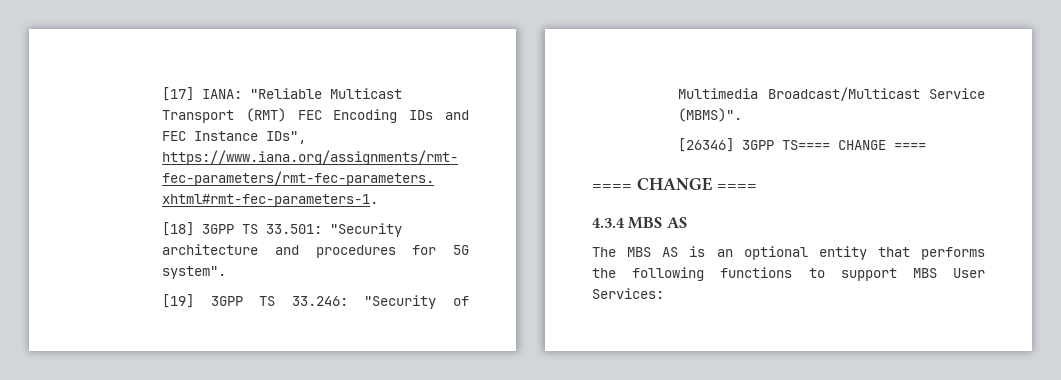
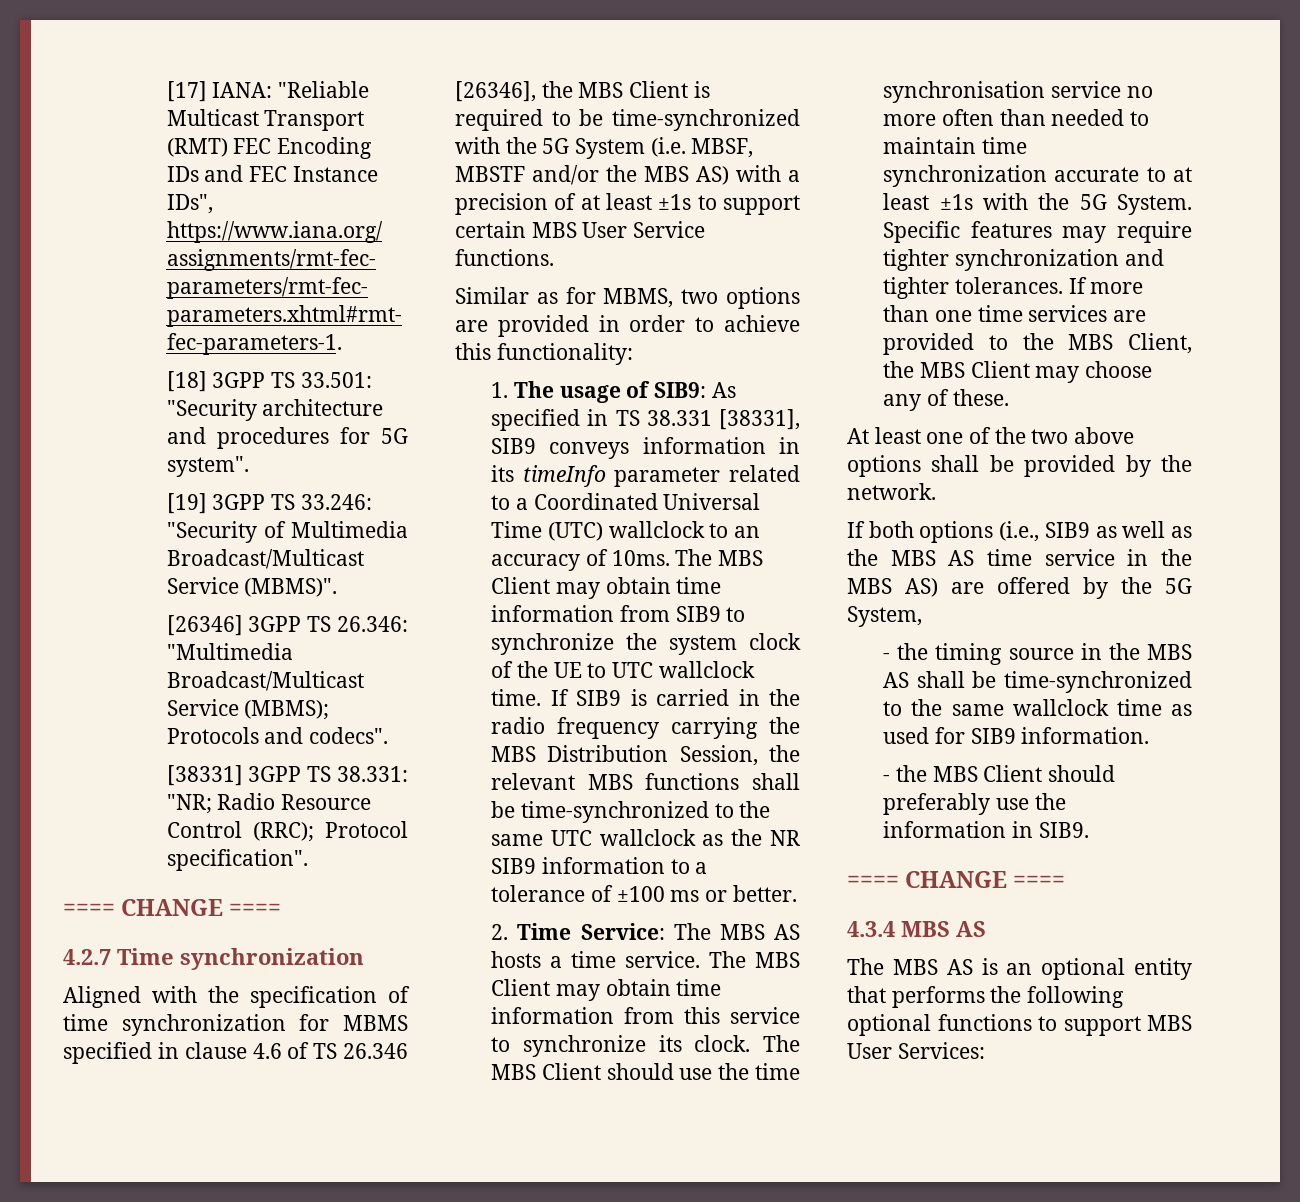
[782,140,927,150] TS==== CHANGE ==== -> [307,616,408,632] [166,643,293,660] [166,671,364,691] [166,699,330,720] [166,727,388,744] [166,765,408,786] [166,793,371,814] [166,821,408,842] [166,849,308,871] [63,899,282,916] [63,948,364,970] [63,986,410,1008] [63,1014,409,1036] [63,1042,409,1064] [455,81,710,102] [455,109,800,131] [455,137,754,159] [455,165,800,185] [455,193,800,215] [455,221,706,238] [455,249,554,266] [455,287,800,309] [455,315,800,337] [455,343,633,365] [491,381,736,403] [491,409,800,431] [491,437,800,459] [491,465,800,487] [491,493,761,510] [491,521,760,541] [491,549,763,571] [491,577,722,599] [491,605,746,622] [491,633,801,655] [491,661,755,678] [491,689,800,706] [491,717,800,739] [491,745,800,766] [491,773,800,790] [491,801,771,823] [491,829,800,846] [491,857,708,874] [491,885,797,902] [491,923,800,940] [491,951,800,968] [491,979,722,1001] [491,1007,800,1024] [491,1035,800,1057] [491,1063,800,1080] [883,81,1153,103] [883,109,1149,126] [883,137,1027,154] [883,165,1192,187] [883,193,1192,215] [883,221,1192,243] [883,249,1164,271] [883,277,1144,299] [883,305,1146,322] [883,333,1192,355] [883,361,1152,383] [883,389,1009,411] [847,427,1135,444] [847,455,1192,477] [847,483,936,500] [847,521,1192,543] [847,549,1192,566] [847,577,1192,599] [847,606,922,627] [883,643,1192,665] [883,671,1192,693] [883,699,1192,716] [883,727,1150,744] [883,765,1115,782] [883,793,1066,815] [883,821,1089,838] TS 26.346: "Multimedia Broadcast/Multicast Service (MBMS); Protocols and codecs". // [38331] 3GPP TS 38.331: "NR; Radio Resource Control (RRC); Protocol specification". // ==== CHANGE ==== // 4.2.7 Time synchronization // Aligned with the specification of time synchronization for MBMS specified in clause 4.6 of TS 26.346 [26346], the MBS Client is required to be time-synchronized with the 5G System (i.e. MBSF, MBSTF and/or the MBS AS) with a precision of at least ±1s to support certain MBS User Service functions. // Similar as for MBMS, two options are provided in order to achieve this functionality: // 1. The usage of SIB9: As specified in TS 38.331 [38331], SIB9 conveys information in its timeInfo parameter related to a Coordinated Universal Time (UTC) wallclock to an accuracy of 10ms. The MBS Client may obtain time information from SIB9 to synchronize the system clock of the UE to UTC wallclock time. If SIB9 is carried in the radio frequency carrying the MBS Distribution Session, the relevant MBS functions shall be time-synchronized to the same UTC wallclock as the NR SIB9 information to a tolerance of ±100 ms or better. // 2. Time Service: The MBS AS hosts a time service. The MBS Client may obtain time information from this service to synchronize its clock. The MBS Client should use the time synchronisation service no more often than needed to maintain time synchronization accurate to at least ±1s with the 5G System. Specific features may require tighter synchronization and tighter tolerances. If more than one time services are provided to the MBS Client, the MBS Client may choose any of these. // At least one of the two above options shall be provided by the network. // If both options (i.e., SIB9 as well as the MBS AS time service in the MBS AS) are offered by the 5G System, // - the timing source in the MBS AS shall be time-synchronized to the same wallclock time as used for SIB9 information. // - the MBS Client should preferably use the information in SIB9.
(705, 274) none -> [847,1014,931,1036] optional

